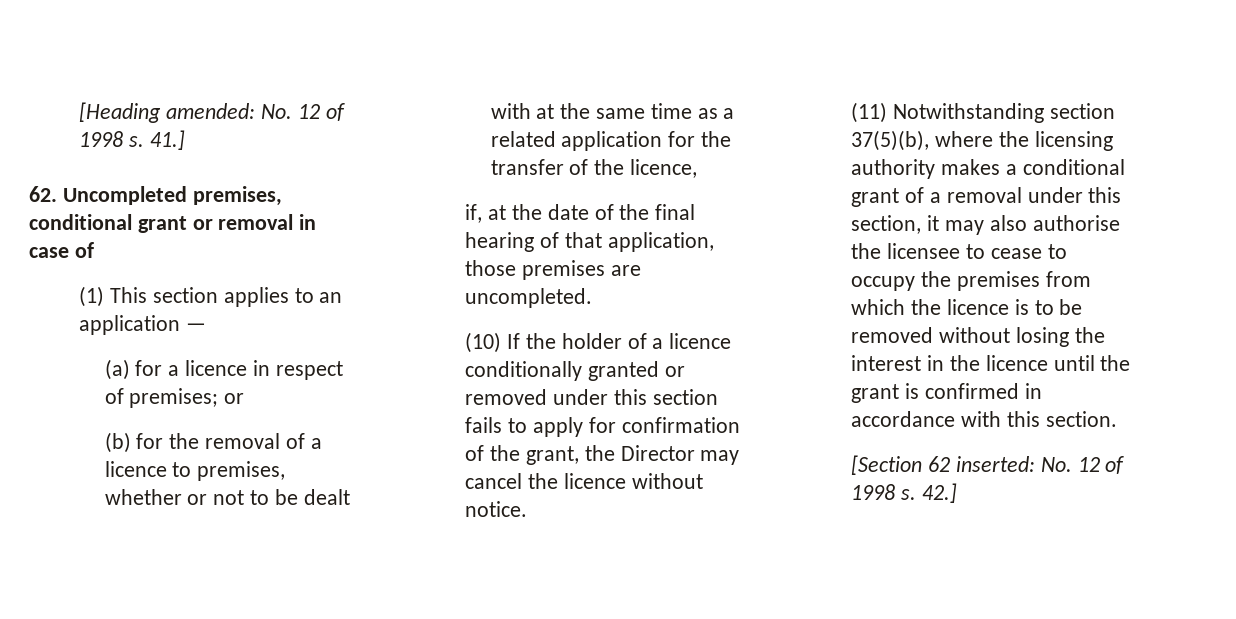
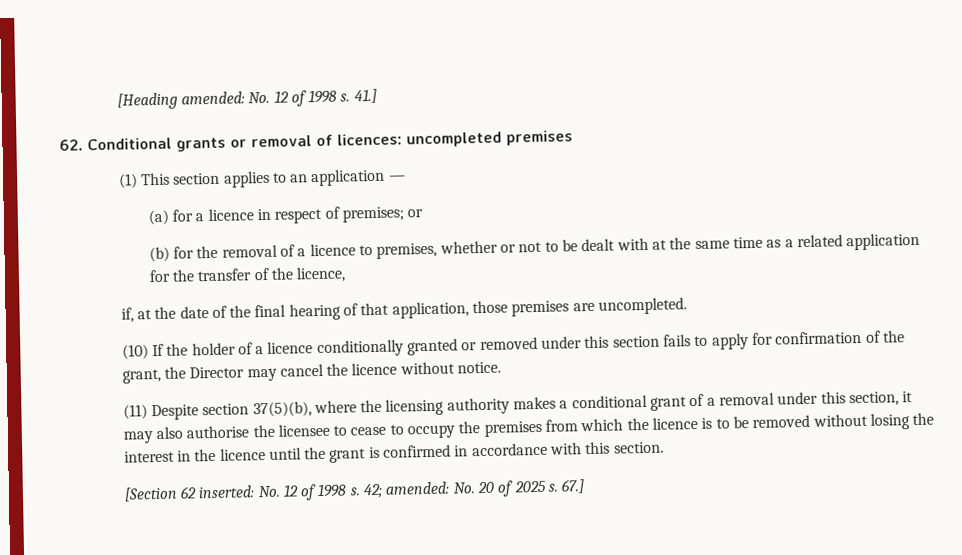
[62,186,282,206] [29,214,317,233] [29,242,94,258] Uncompleted premises, conditional grant or removal in case of -> [87,130,573,152] Conditional grants or removal of licences: uncompleted premises
[893,103,1045,123] Notwithstanding -> [150,404,199,421] Despite
[921,483,957,503] 42.] -> [363,479,586,499] 42; amended: No. 20 of 2025 s. 67.]

